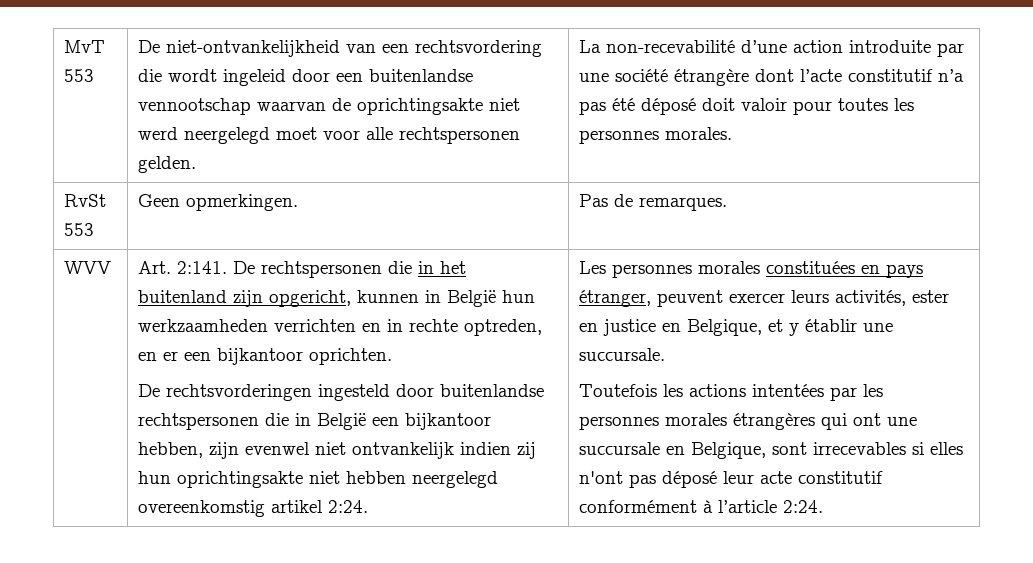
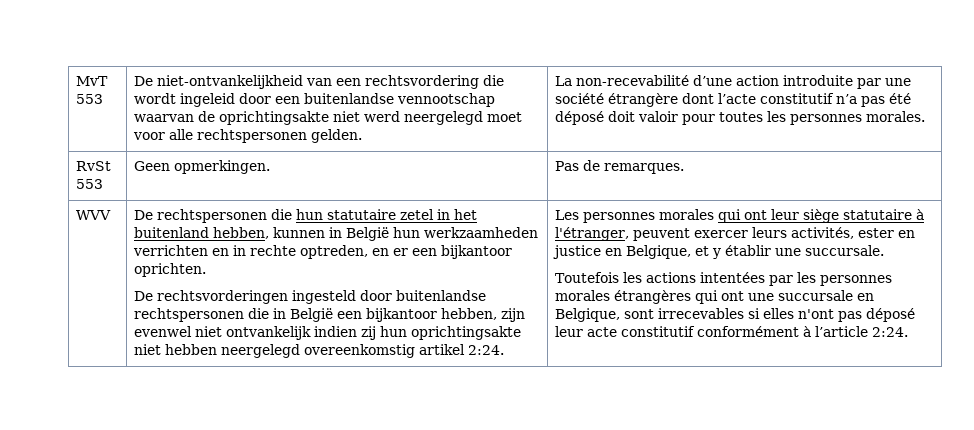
[138,261,228,274] Art. 2:141. -> (111, 215) none
(413, 267) none -> [295,209,434,220] hun statutaire zetel
[233,290,352,307] zijn opgericht, -> [212,227,269,239] hebben,
[766,261,924,278] [579,290,652,307] constituées en pays étranger, -> [717,209,924,223] [554,227,629,241] qui ont leur siège statutaire à l'étranger,

